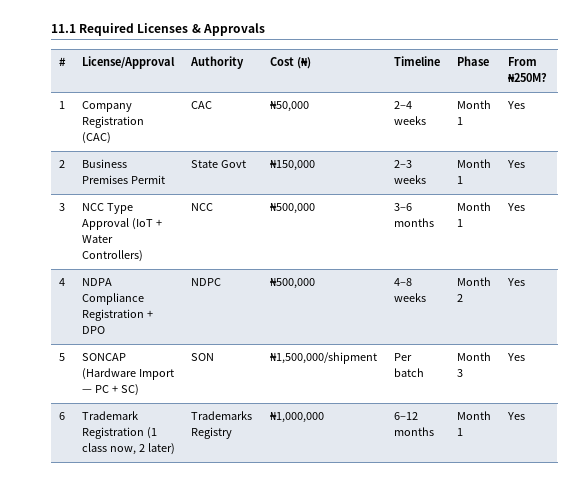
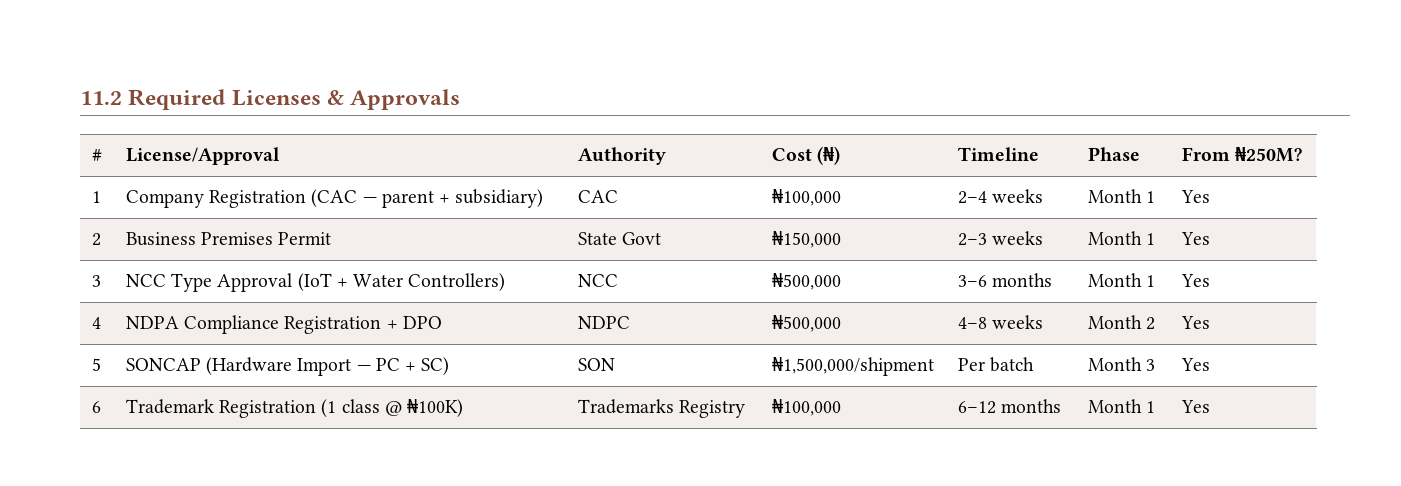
[51,24,76,33] 11.1 -> [80,91,122,105] 11.2
[82,132,112,144] (CAC) -> [311,189,544,208] (CAC — parent + subsidiary)
[270,101,310,112] ₦50,000 -> [771,189,841,206] ₦100,000
[110,443,176,455] now, 2 later) -> [384,399,464,417] @ ₦100K)
[270,412,325,423] ₦1,000,000 -> [771,399,841,416] ₦100,000

